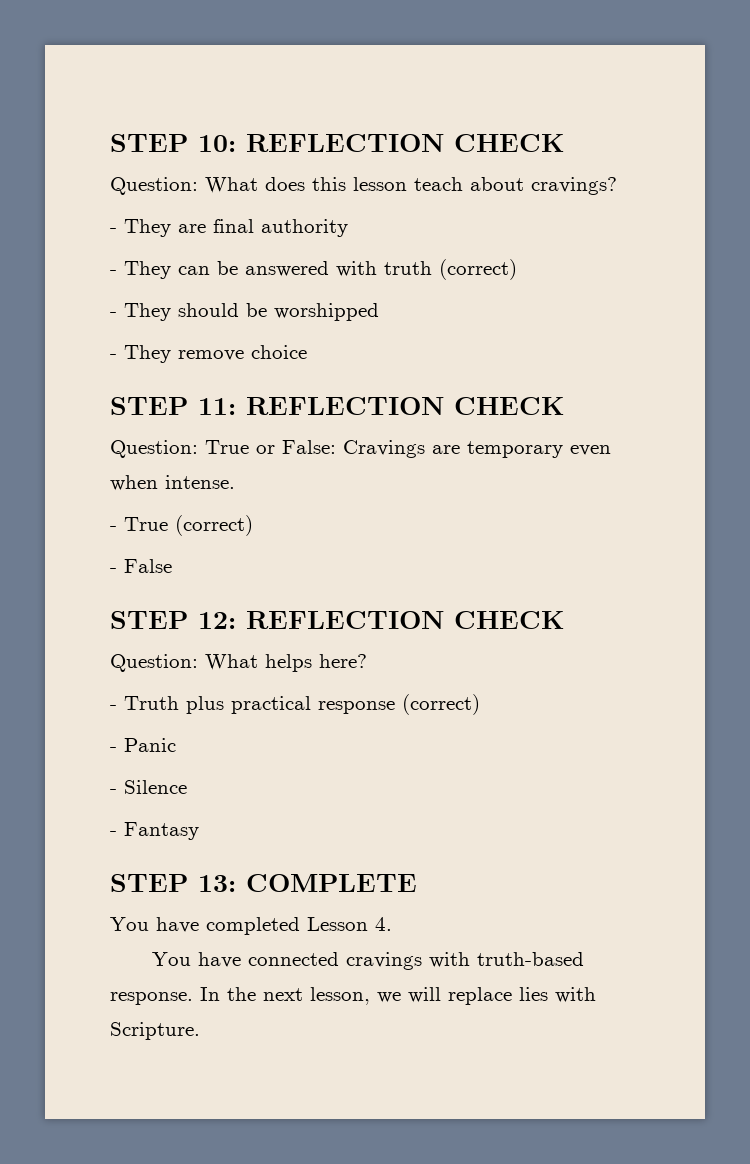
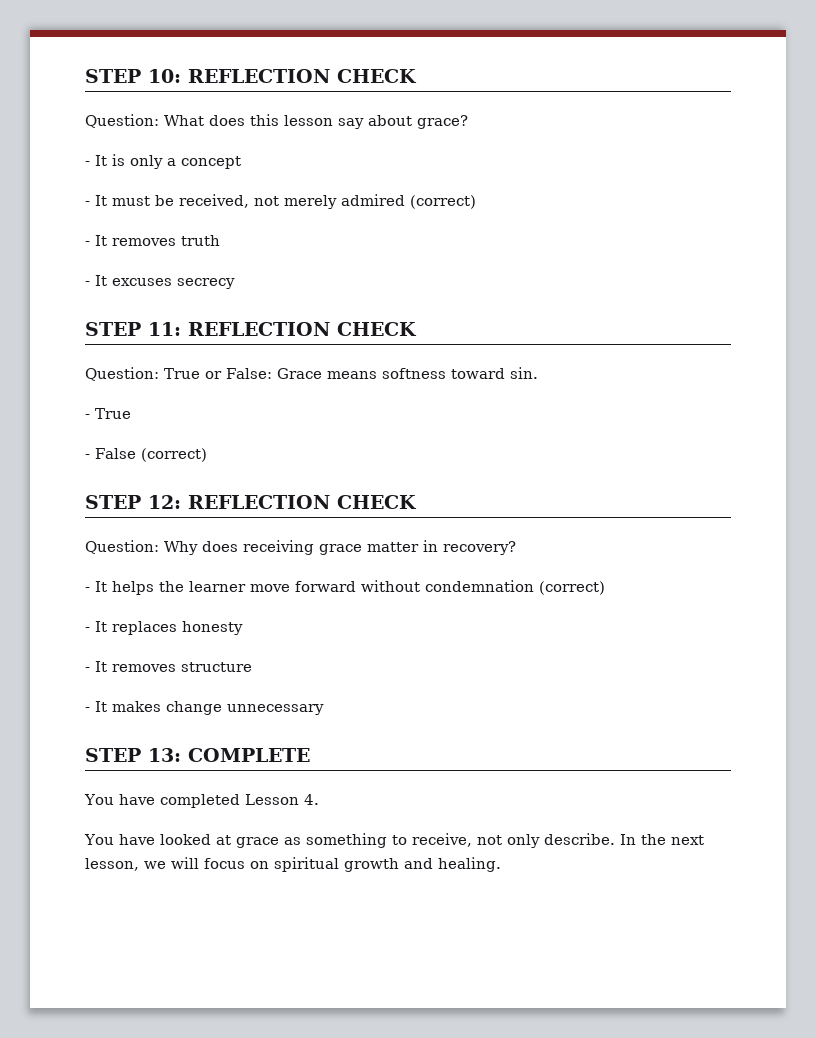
[414,177,617,195] [110,219,348,237] [110,259,517,280] [110,303,379,321] [110,345,307,363] teach about cravings? // - They are final authority // - They can be answered with truth (correct) // - They should be worshipped // - They remove choice -> [338,115,468,129] [85,154,241,169] [85,194,476,209] [85,235,220,246] [85,275,235,289] say about grace? // - It is only a concept // - It must be received, not merely admired (correct) // - It removes truth // - It excuses secrecy
[343,440,611,458] [110,475,235,491] Cravings are temporary even when intense. -> [276,367,538,379] Grace means softness toward sin.
[175,515,253,536] (correct) -> (131, 413) none
(172, 566) none -> [140,448,207,462] (correct)
[205,654,367,672] [110,694,480,715] [110,738,176,752] [110,780,187,794] [110,822,199,840] What helps here? // - Truth plus practical response (correct) // - Panic // - Silence // - Fantasy -> [164,540,516,555] [85,580,605,595] [85,621,243,635] [85,661,252,672] [85,701,324,715] Why does receiving grace matter in recovery? // - It helps the learner move forward without condemnation (correct) // - It replaces honesty // - It removes structure // - It makes change unnecessary
[248,952,585,970] [110,992,193,1005] connected cravings with truth-based response. -> [159,833,615,848] looked at grace as something to receive, not only describe.
[448,987,596,1005] [110,1022,200,1040] replace lies with Scripture. -> [204,857,501,872] focus on spiritual growth and healing.

